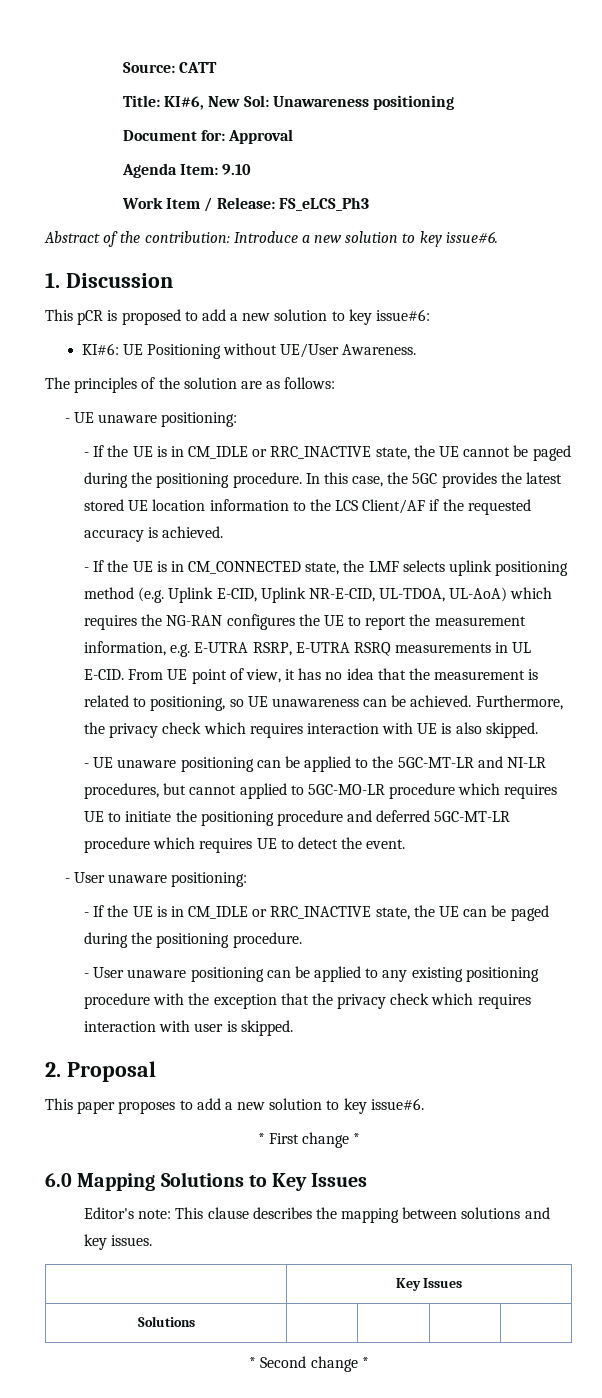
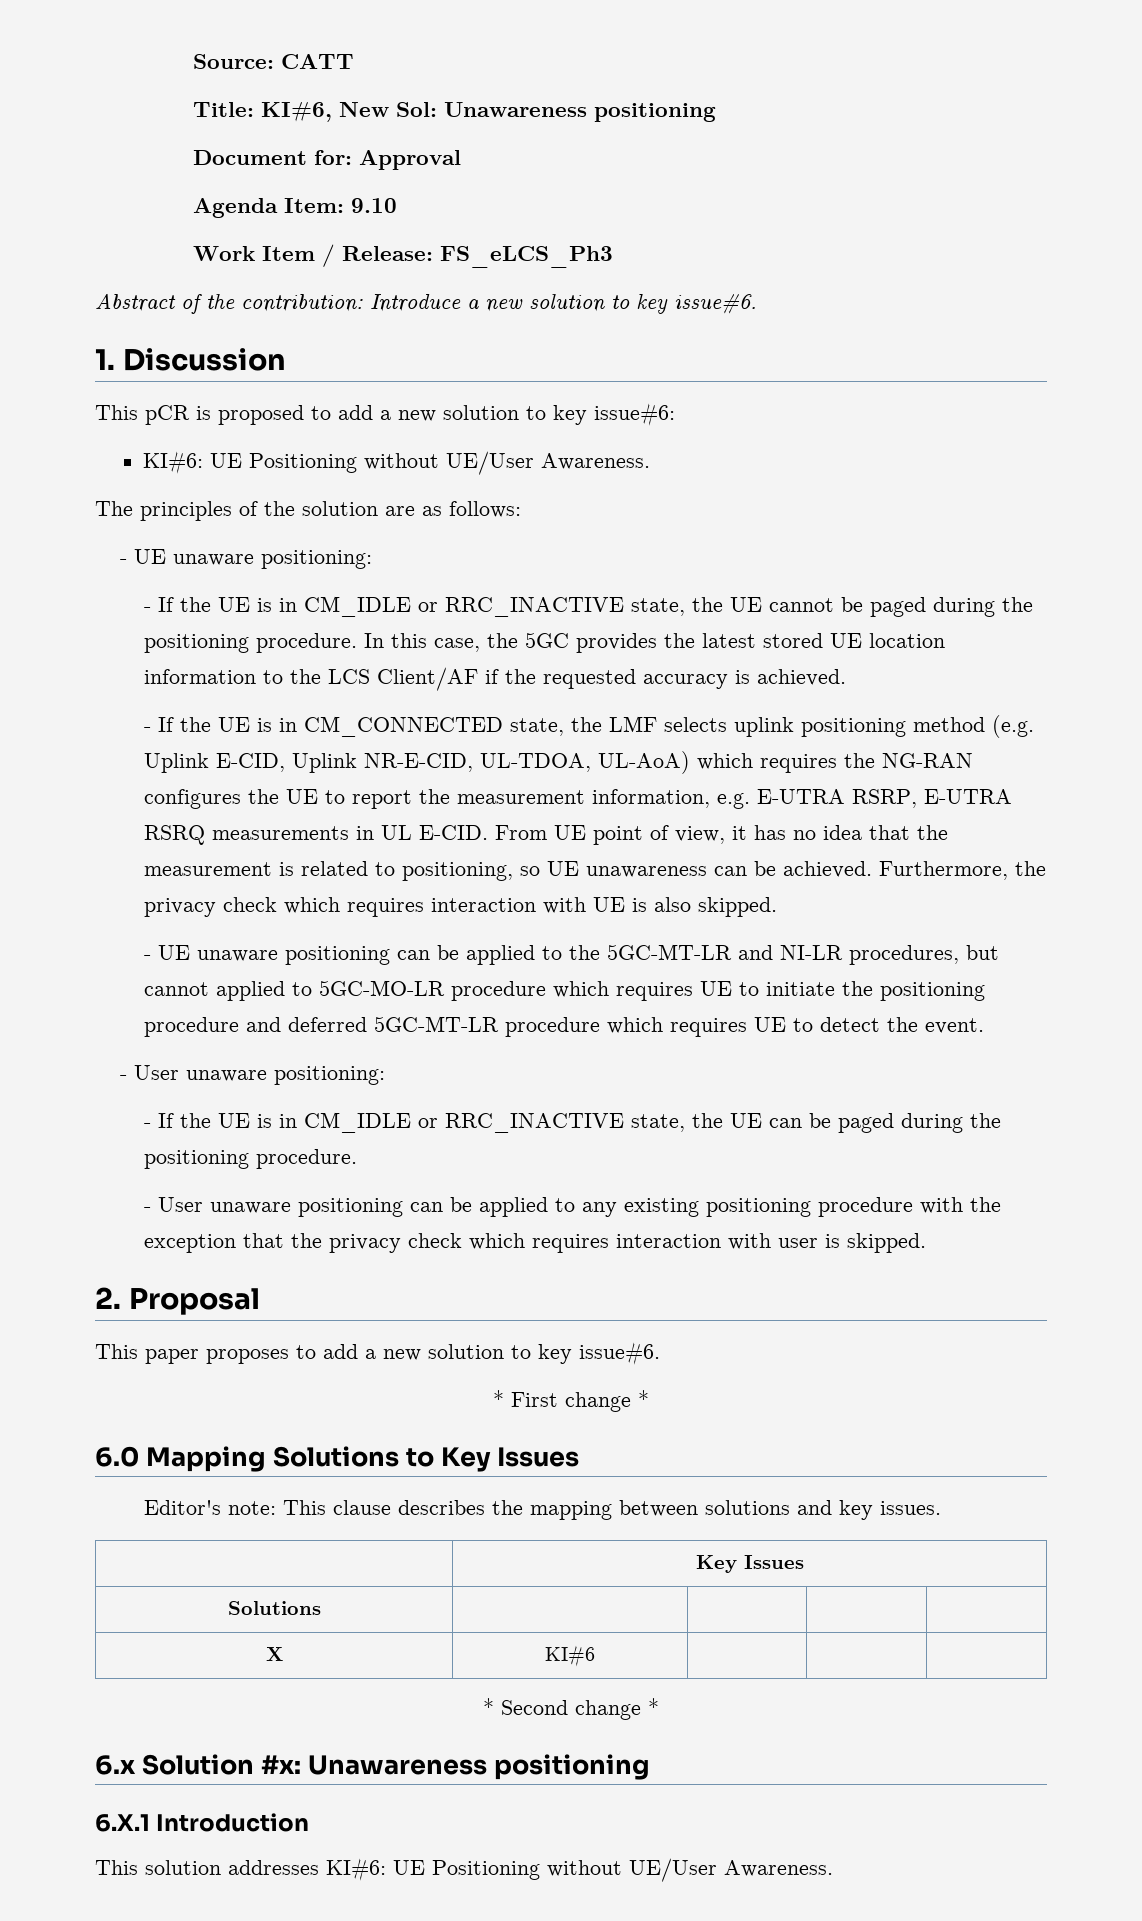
(195, 1321) none -> [265,1647,283,1661] [545,1645,595,1667] // X | KI#6 | | |
(369, 1362) none -> [95,1754,650,1780] [95,1813,310,1832] [95,1858,833,1882] // 6.x Solution #x: Unawareness positioning // 6.X.1 Introduction // This solution addresses KI#6: UE Positioning without UE/User Awareness.

